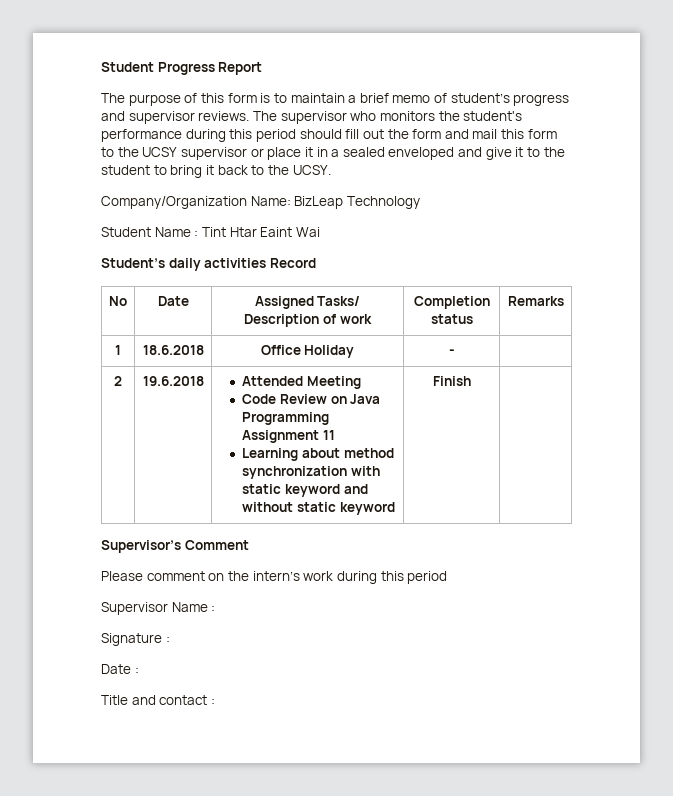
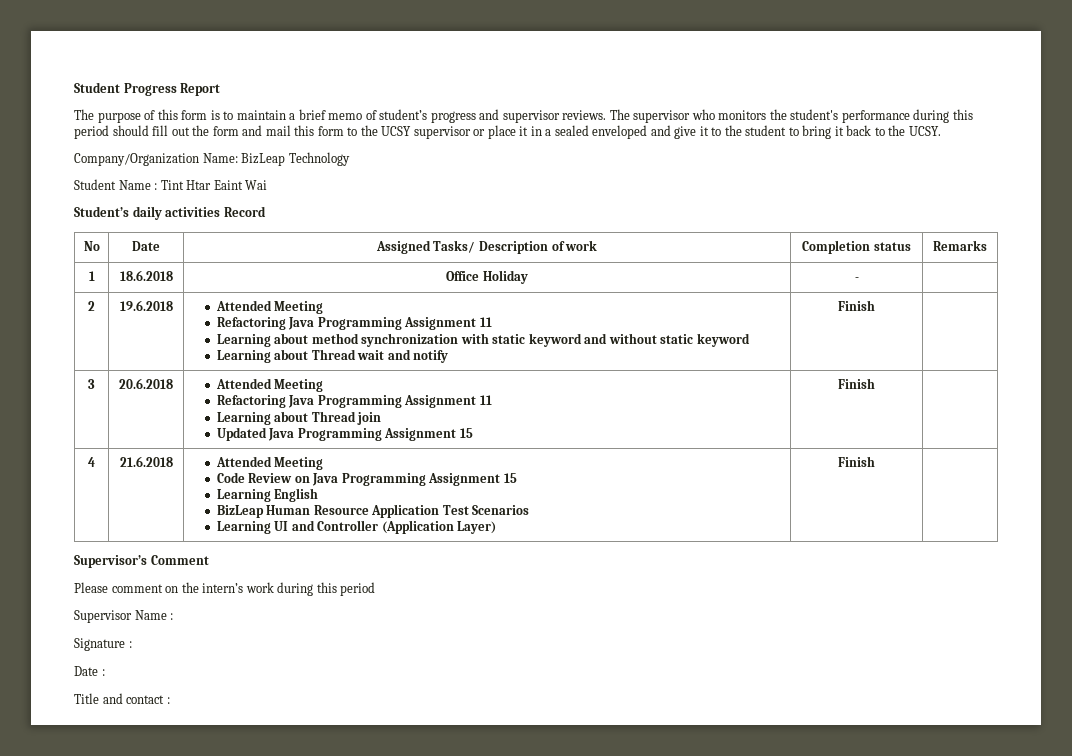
[242,394,347,404] Code Review on -> [216,317,286,330] Refactoring
(395, 508) none -> [216,349,449,363] [838,300,875,311] [88,379,95,389] [119,378,173,389] [215,378,324,392] [216,395,492,408] [216,411,382,425] [216,427,473,441] [838,378,875,389] [88,457,95,467] [119,456,173,467] [215,456,324,470] [216,472,517,486] [216,488,319,502] [216,504,530,518] [216,520,497,534] // Learning about Thread wait and notify | Finish | // 3 | 20.6.2018 | Attended Meeting // Refactoring Java Programming Assignment 11 // Learning about Thread join // Updated Java Programming Assignment 15 | Finish | // 4 | 21.6.2018 | Attended Meeting // Code Review on Java Programming Assignment 15 // Learning English // BizLeap Human Resource Application Test Scenarios // Learning UI and Controller (Application Layer)

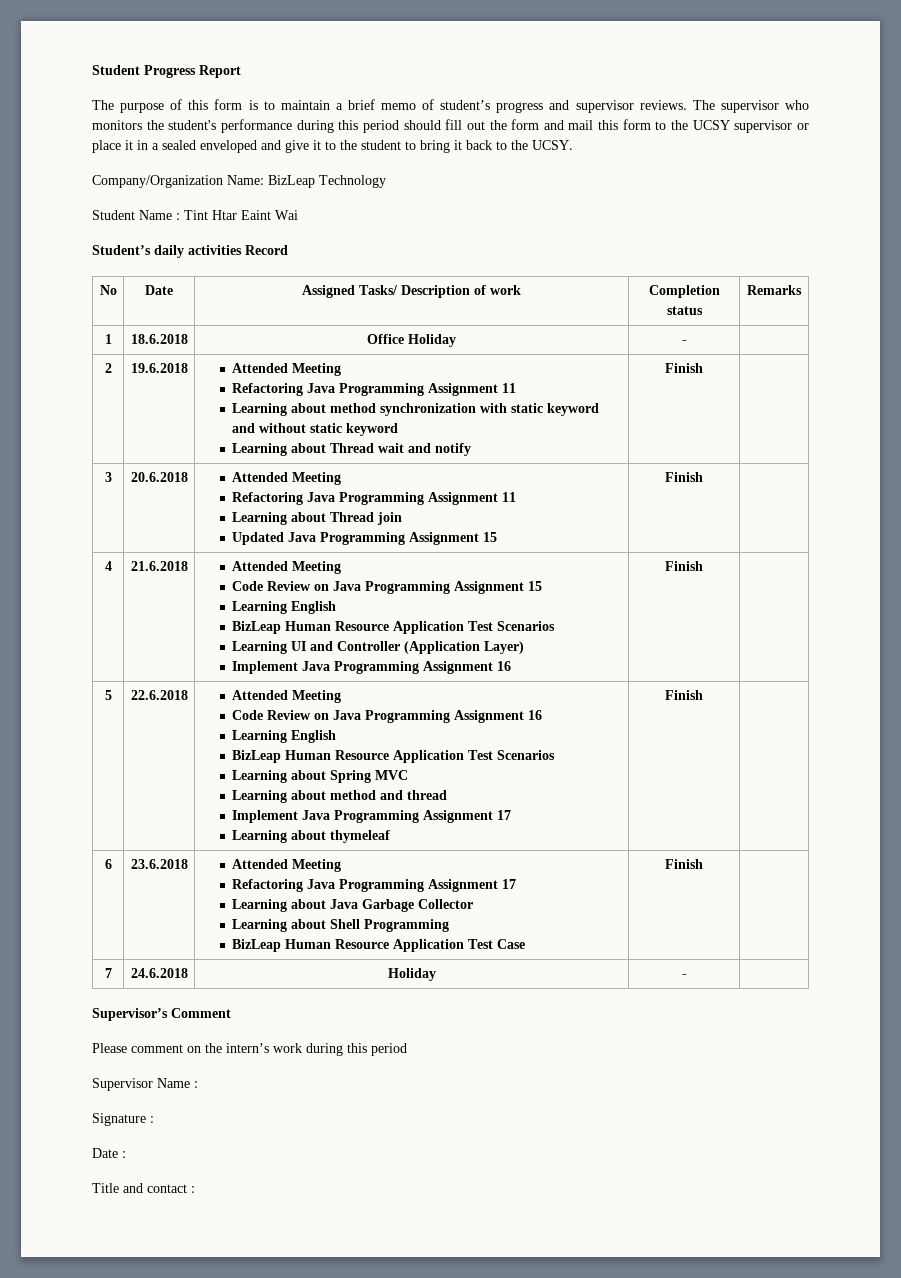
[838,456,875,467] | Finish -> [232,661,512,674] [665,561,703,571] [104,690,112,700] [130,690,188,700] [232,690,342,703] [232,710,543,723] [232,730,337,743] [232,750,556,763] [232,770,409,783] [232,790,448,803] [232,810,512,823] [232,830,391,843] [665,690,703,700] [104,859,112,869] [130,859,188,869] [232,859,342,872] [232,879,517,892] [232,899,474,912] [232,919,450,932] [232,939,526,952] [665,859,703,869] [104,968,112,978] [130,968,188,978] [387,968,436,981] [681,974,687,978] // Implement Java Programming Assignment 16 | Finish | // 5 | 22.6.2018 | Attended Meeting // Code Review on Java Programming Assignment 16 // Learning English // BizLeap Human Resource Application Test Scenarios // Learning about Spring MVC // Learning about method and thread // Implement Java Programming Assignment 17 // Learning about thymeleaf | Finish | // 6 | 23.6.2018 | Attended Meeting // Refactoring Java Programming Assignment 17 // Learning about Java Garbage Collector // Learning about Shell Programming // BizLeap Human Resource Application Test Case | Finish | // 7 | 24.6.2018 | Holiday | -

